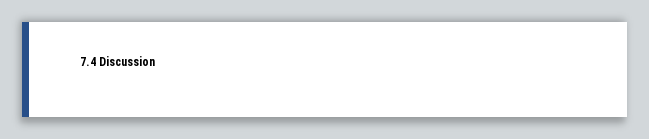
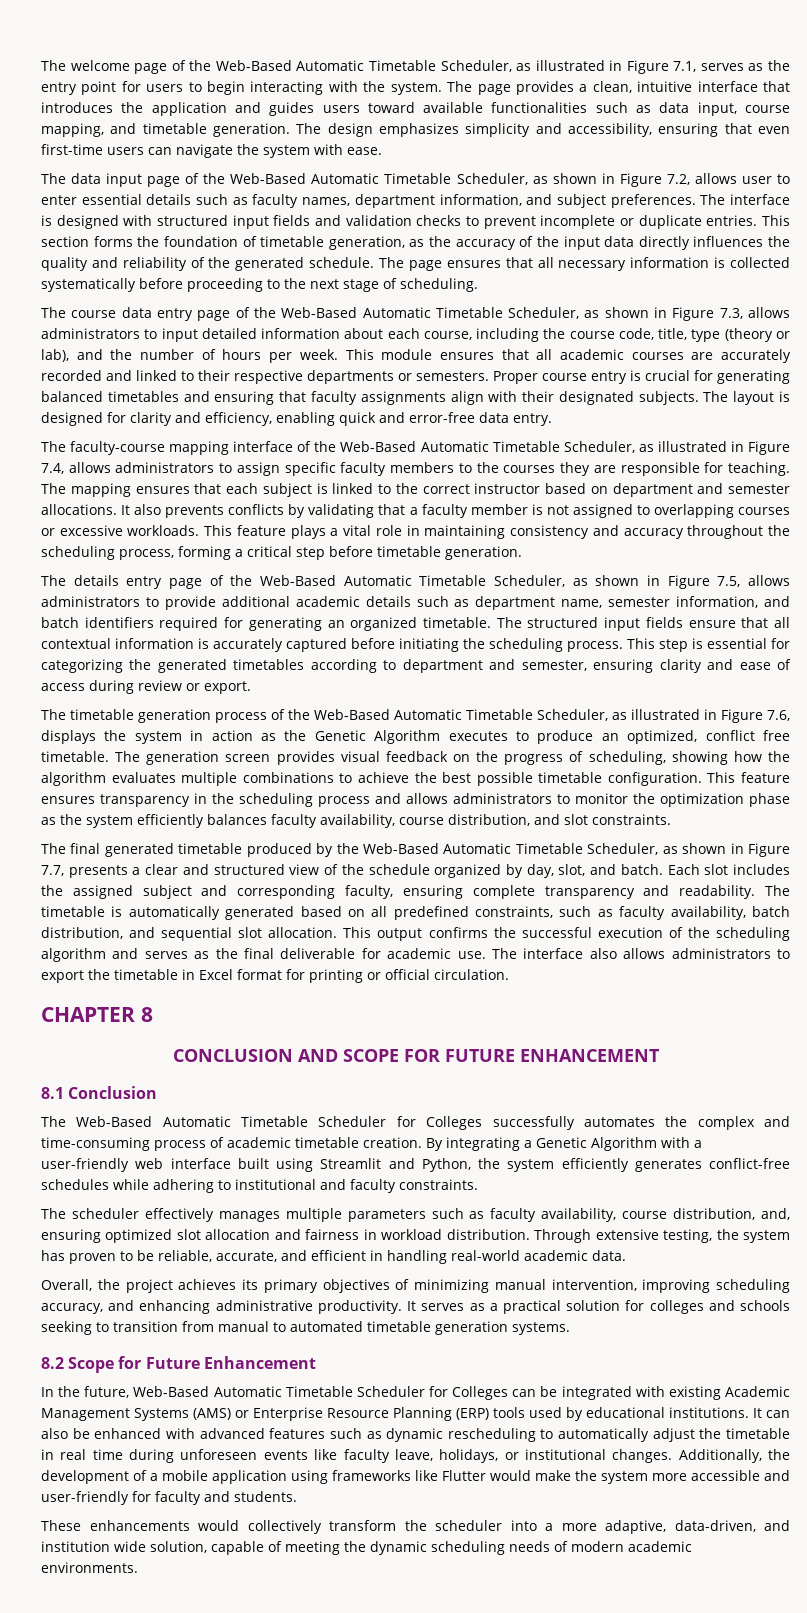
[80,56,156,66] 7.4 Discussion -> [41,60,790,74] [41,81,790,95] [41,102,790,116] [41,123,791,137] [41,144,382,158] [41,173,790,187] [41,194,791,208] [41,215,790,229] [41,236,790,250] [41,257,791,271] [41,278,478,292] [41,307,790,321] [41,328,790,342] [41,349,791,363] [41,370,790,384] [41,391,791,405] [41,412,552,426] [41,441,791,455] [41,462,791,476] [41,483,790,497] [41,504,790,518] [41,525,791,539] [41,546,522,560] [41,575,790,589] [41,596,790,610] [41,617,790,631] [41,638,790,652] [41,659,791,673] [41,680,251,694] [41,709,790,723] [41,730,790,744] [41,751,790,765] [41,772,790,786] [41,793,790,807] [41,814,671,828] [41,843,791,857] [41,864,790,878] [41,885,791,899] [41,906,790,920] [41,927,791,941] [41,948,790,962] [41,969,509,983] [41,1007,153,1022] [172,1049,660,1062] [41,1086,158,1099] [41,1116,791,1130] [41,1137,702,1151] [41,1158,790,1172] [41,1179,478,1193] [41,1208,790,1222] [41,1229,790,1243] [41,1250,626,1264] [41,1279,790,1293] [41,1300,790,1314] [41,1321,570,1335] [41,1356,316,1373] [41,1386,790,1400] [41,1407,790,1421] [41,1428,790,1442] [41,1449,790,1463] [41,1470,790,1484] [41,1491,297,1505] [41,1520,790,1534] [41,1541,692,1555] [41,1562,138,1573] The welcome page of the Web-Based Automatic Timetable Scheduler, as illustrated in Figure 7.1, serves as the entry point for users to begin interacting with the system. The page provides a clean, intuitive interface that introduces the application and guides users toward available functionalities such as data input, course mapping, and timetable generation. The design emphasizes simplicity and accessibility, ensuring that even first-time users can navigate the system with ease. // The data input page of the Web-Based Automatic Timetable Scheduler, as shown in Figure 7.2, allows user to enter essential details such as faculty names, department information, and subject preferences. The interface is designed with structured input fields and validation checks to prevent incomplete or duplicate entries. This section forms the foundation of timetable generation, as the accuracy of the input data directly influences the quality and reliability of the generated schedule. The page ensures that all necessary information is collected systematically before proceeding to the next stage of scheduling. // The course data entry page of the Web-Based Automatic Timetable Scheduler, as shown in Figure 7.3, allows administrators to input detailed information about each course, including the course code, title, type (theory or lab), and the number of hours per week. This module ensures that all academic courses are accurately recorded and linked to their respective departments or semesters. Proper course entry is crucial for generating balanced timetables and ensuring that faculty assignments align with their designated subjects. The layout is designed for clarity and efficiency, enabling quick and error-free data entry. // The faculty-course mapping interface of the Web-Based Automatic Timetable Scheduler, as illustrated in Figure 7.4, allows administrators to assign specific faculty members to the courses they are responsible for teaching. The mapping ensures that each subject is linked to the correct instructor based on department and semester allocations. It also prevents conflicts by validating that a faculty member is not assigned to overlapping courses or excessive workloads. This feature plays a vital role in maintaining consistency and accuracy throughout the scheduling process, forming a critical step before timetable generation. // The details entry page of the Web-Based Automatic Timetable Scheduler, as shown in Figure 7.5, allows administrators to provide additional academic details such as department name, semester information, and batch identifiers required for generating an organized timetable. The structured input fields ensure that all contextual information is accurately captured before initiating the scheduling process. This step is essential for categorizing the generated timetables according to department and semester, ensuring clarity and ease of access during review or export. // The timetable generation process of the Web-Based Automatic Timetable Scheduler, as illustrated in Figure 7.6, displays the system in action as the Genetic Algorithm executes to produce an optimized, conflict free timetable. The generation screen provides visual feedback on the progress of scheduling, showing how the algorithm evaluates multiple combinations to achieve the best possible timetable configuration. This feature ensures transparency in the scheduling process and allows administrators to monitor the optimization phase as the system efficiently balances faculty availability, course distribution, and slot constraints. // The final generated timetable produced by the Web-Based Automatic Timetable Scheduler, as shown in Figure 7.7, presents a clear and structured view of the schedule organized by day, slot, and batch. Each slot includes the assigned subject and corresponding faculty, ensuring complete transparency and readability. The timetable is automatically generated based on all predefined constraints, such as faculty availability, batch distribution, and sequential slot allocation. This output confirms the successful execution of the scheduling algorithm and serves as the final deliverable for academic use. The interface also allows administrators to export the timetable in Excel format for printing or official circulation. // CHAPTER 8 // CONCLUSION AND SCOPE FOR FUTURE ENHANCEMENT // 8.1 Conclusion // The Web-Based Automatic Timetable Scheduler for Colleges successfully automates the complex and time-consuming process of academic timetable creation. By integrating a Genetic Algorithm with a user-friendly web interface built using Streamlit and Python, the system efficiently generates conflict-free schedules while adhering to institutional and faculty constraints. // The scheduler effectively manages multiple parameters such as faculty availability, course distribution, and, ensuring optimized slot allocation and fairness in workload distribution. Through extensive testing, the system has proven to be reliable, accurate, and efficient in handling real-world academic data. // Overall, the project achieves its primary objectives of minimizing manual intervention, improving scheduling accuracy, and enhancing administrative productivity. It serves as a practical solution for colleges and schools seeking to transition from manual to automated timetable generation systems. // 8.2 Scope for Future Enhancement // In the future, Web-Based Automatic Timetable Scheduler for Colleges can be integrated with existing Academic Management Systems (AMS) or Enterprise Resource Planning (ERP) tools used by educational institutions. It can also be enhanced with advanced features such as dynamic rescheduling to automatically adjust the timetable in real time during unforeseen events like faculty leave, holidays, or institutional changes. Additionally, the development of a mobile application using frameworks like Flutter would make the system more accessible and user-friendly for faculty and students. // These enhancements would collectively transform the scheduler into a more adaptive, data-driven, and institution wide solution, capable of meeting the dynamic scheduling needs of modern academic environments.

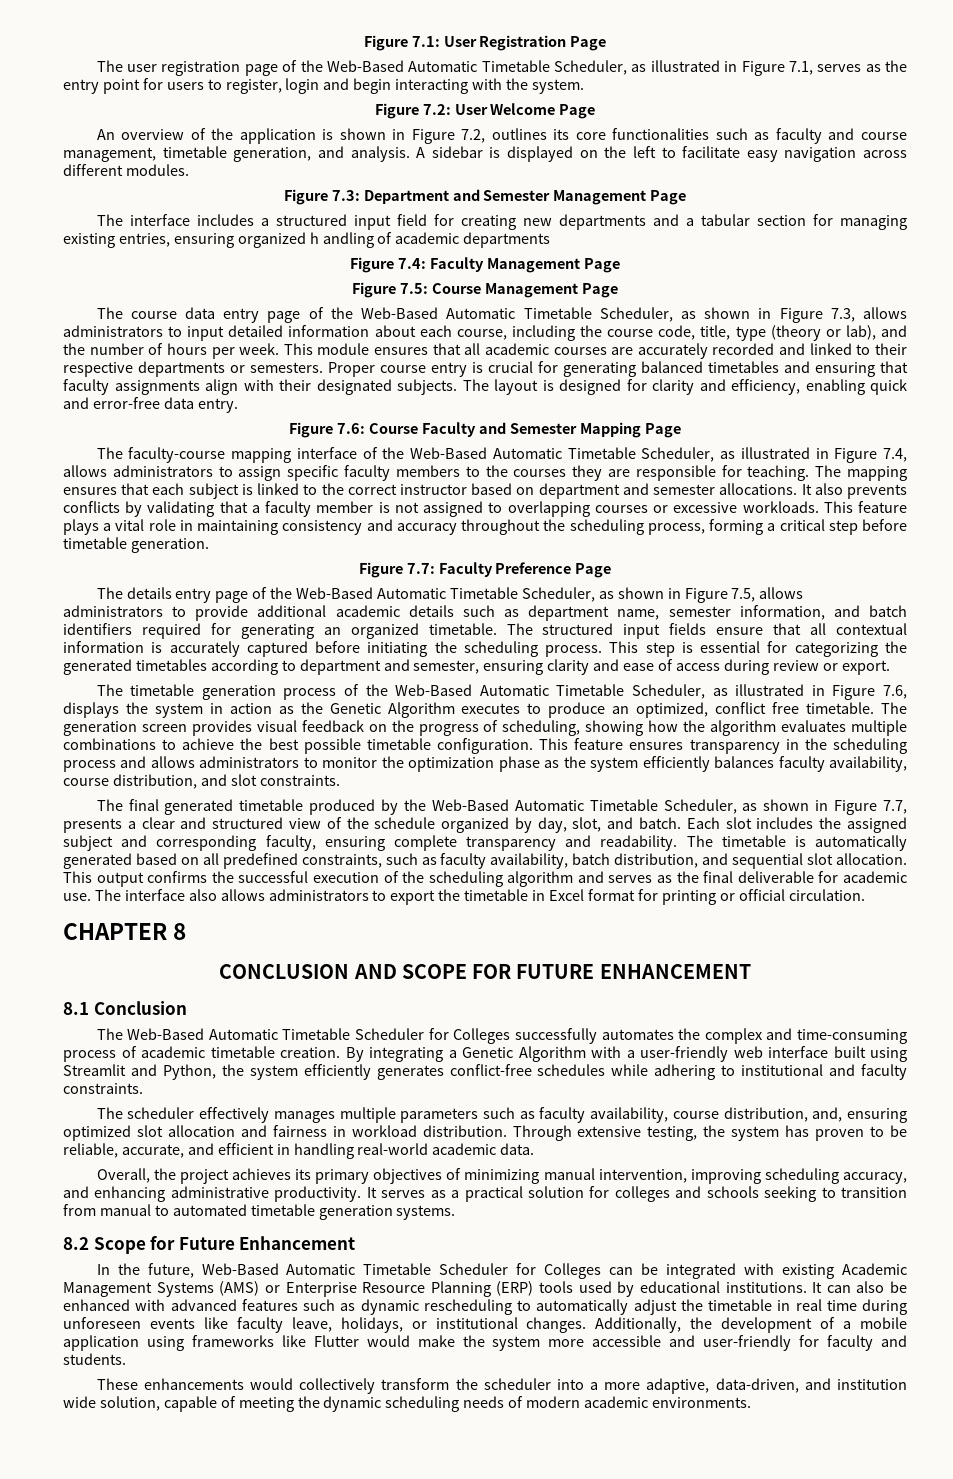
[41,60,130,71] The welcome -> [363,35,607,51] [96,60,241,76] Figure 7.1: User Registration Page // The user registration
(202, 87) none -> [225,78,350,94] register, login and
[447,81,790,95] [41,102,790,116] [41,123,791,137] [41,144,382,158] [41,173,790,187] [41,194,791,208] [41,215,790,229] [41,236,790,250] [41,257,791,271] [41,278,478,292] The page provides a clean, intuitive interface that introduces the application and guides users toward available functionalities such as data input, course mapping, and timetable generation. The design emphasizes simplicity and accessibility, ensuring that even first-time users can navigate the system with ease. // The data input page of the Web-Based Automatic Timetable Scheduler, as shown in Figure 7.2, allows user to enter essential details such as faculty names, department information, and subject preferences. The interface is designed with structured input fields and validation checks to prevent incomplete or duplicate entries. This section forms the foundation of timetable generation, as the accuracy of the input data directly influences the quality and reliability of the generated schedule. The page ensures that all necessary information is collected systematically before proceeding to the next stage of scheduling. -> [374,103,596,119] [96,128,907,144] [63,146,907,162] [63,164,189,176] [283,189,687,205] [96,214,907,230] [63,232,551,248] [350,257,620,273] [352,282,618,298] // Figure 7.2: User Welcome Page // An overview of the application is shown in Figure 7.2, outlines its core functionalities such as faculty and course management, timetable generation, and analysis. A sidebar is displayed on the left to facilitate easy navigation across different modules. // Figure 7.3: Department and Semester Management Page // The interface includes a structured input field for creating new departments and a tabular section for managing existing entries, ensuring organized h andling of academic departments // Figure 7.4: Faculty Management Page // Figure 7.5: Course Management Page
(552, 419) none -> [289,422,681,438] // Figure 7.6: Course Faculty and Semester Mapping Page
(522, 553) none -> [358,562,612,578] // Figure 7.7: Faculty Preference Page

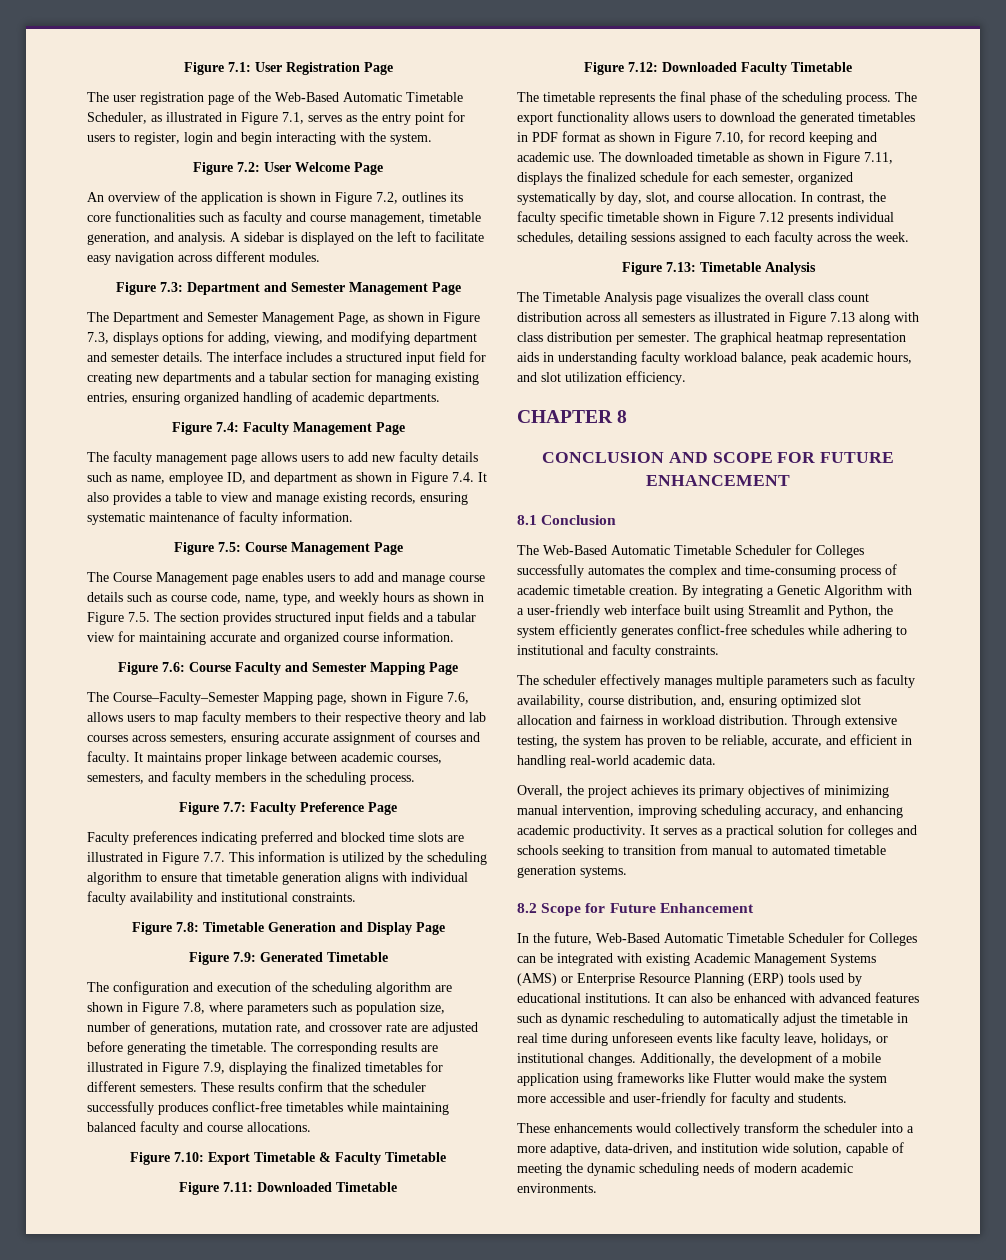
(123, 220) none -> [113,312,480,325] [87,331,477,345] [87,352,229,362] Department and Semester Management Page, as shown in Figure 7.3, displays options for adding, viewing, and modifying department and semester details. The
[309,232,551,248] h andling of academic departments -> [243,391,440,405] handling of academic departments.
(620, 265) none -> [87,451,478,465] [87,472,487,485] [87,492,468,505] [87,511,353,525] // The faculty management page allows users to add new faculty details such as name, employee ID, and department as shown in Figure 7.4. It also provides a table to view and manage existing records, ensuring systematic maintenance of faculty information.
[130,307,907,323] [63,325,908,341] [63,343,908,359] [63,361,908,377] [63,379,907,395] [63,397,238,413] course data entry page of the Web-Based Automatic Timetable Scheduler, as shown in Figure 7.3, allows administrators to input detailed information about each course, including the course code, title, type (theory or lab), and the number of hours per week. This module ensures that all academic courses are accurately recorded and linked to their respective departments or semesters. Proper course entry is crucial for generating balanced timetables and ensuring that faculty assignments align with their designated subjects. The layout is designed for clarity and efficiency, enabling quick and error-free data entry. -> [113,572,485,585] [87,592,484,605] [87,611,476,625] [87,631,454,645] Course Management page enables users to add and manage course details such as course code, name, type, and weekly hours as shown in Figure 7.5. The section provides structured input fields and a tabular view for maintaining accurate and organized course information.
[128,447,907,463] [63,465,907,481] [63,483,907,499] [63,501,908,517] [63,519,908,535] [63,537,209,553] faculty-course mapping interface of the Web-Based Automatic Timetable Scheduler, as illustrated in Figure 7.4, allows administrators to assign specific faculty members to the courses they are responsible for teaching. The mapping ensures that each subject is linked to the correct instructor based on department and semester allocations. It also prevents conflicts by validating that a faculty member is not assigned to overlapping courses or excessive workloads. This feature plays a vital role in maintaining consistency and accuracy throughout the scheduling process, forming a critical step before timetable generation. -> [113,692,469,705] [87,711,486,725] [87,731,480,745] [87,751,442,765] [87,771,415,785] Course–Faculty–Semester Mapping page, shown in Figure 7.6, allows users to map faculty members to their respective theory and lab courses across semesters, ensuring accurate assignment of courses and faculty. It maintains proper linkage between academic courses, semesters, and faculty members in the scheduling process.
[96,587,804,603] [63,605,907,621] [63,623,908,639] [63,641,907,657] [63,659,890,675] [96,684,907,700] [63,702,908,718] [63,720,907,736] [63,738,907,754] [63,756,907,772] [63,774,340,789] [96,799,907,815] [63,817,907,833] [63,835,907,851] [63,853,907,869] [63,871,309,887] The details entry page of the Web-Based Automatic Timetable Scheduler, as shown in Figure 7.5, allows administrators to provide additional academic details such as department name, semester information, and batch identifiers required for generating an organized timetable. The structured input fields ensure that all contextual information is accurately captured before initiating the scheduling process. This step is essential for categorizing the generated timetables according to department and semester, ensuring clarity and ease of access during review or export. // The timetable generation process of the Web-Based Automatic Timetable Scheduler, as illustrated in Figure 7.6, displays the system in action as the Genetic Algorithm executes to produce an optimized, conflict free timetable. The generation screen provides visual feedback on the progress of scheduling, showing how the algorithm evaluates multiple combinations to achieve the best possible timetable configuration. This feature ensures transparency in the scheduling process and allows administrators to monitor the optimization phase as the system efficiently balances faculty availability, course distribution, and slot constraints. // The final generated timetable produced by the Web-Based Automatic Timetable Scheduler, as shown in Figure 7.7, presents a clear and structured view of the schedule organized by day, slot, and batch. Each slot includes the assigned subject and corresponding faculty, ensuring complete transparency and readability. The timetable is automatically generated based on all predefined constraints, such as faculty availability, batch distribution, and sequential slot allocation. This output confirms the successful -> [87,831,464,845] [87,851,487,865] [87,872,468,885] [87,891,356,905] [131,922,445,935] [188,952,388,965] [87,981,213,995] Faculty preferences indicating preferred and blocked time slots are illustrated in Figure 7.7. This information is utilized by the scheduling algorithm to ensure that timetable generation aligns with individual faculty availability and institutional constraints. // Figure 7.8: Timetable Generation and Display Page // Figure 7.9: Generated Timetable // The configuration and
[577,871,908,883] [63,889,865,905] and serves as the final deliverable for academic use. The interface also allows administrators to export the timetable in Excel format for printing or official circulation. -> [435,985,452,992] [87,1002,445,1015] [87,1021,478,1035] [87,1041,438,1055] [87,1061,443,1075] [87,1081,426,1092] [87,1101,449,1115] [87,1121,311,1135] [130,1152,446,1165] [179,1182,397,1195] [584,62,852,75] [517,91,917,105] [517,111,915,125] [517,131,877,145] [517,152,893,165] [517,171,853,185] [517,192,886,205] [517,211,894,225] [517,231,909,245] [621,262,816,275] [517,292,869,305] [517,312,919,325] [517,332,906,345] [517,351,912,365] [517,371,686,385] are shown in Figure 7.8, where parameters such as population size, number of generations, mutation rate, and crossover rate are adjusted before generating the timetable. The corresponding results are illustrated in Figure 7.9, displaying the finalized timetables for different semesters. These results confirm that the scheduler successfully produces conflict-free timetables while maintaining balanced faculty and course allocations. // Figure 7.10: Export Timetable & Faculty Timetable // Figure 7.11: Downloaded Timetable // Figure 7.12: Downloaded Faculty Timetable // The timetable represents the final phase of the scheduling process. The export functionality allows users to download the generated timetables in PDF format as shown in Figure 7.10, for record keeping and academic use. The downloaded timetable as shown in Figure 7.11, displays the finalized schedule for each semester, organized systematically by day, slot, and course allocation. In contrast, the faculty specific timetable shown in Figure 7.12 presents individual schedules, detailing sessions assigned to each faculty across the week. // Figure 7.13: Timetable Analysis // The Timetable Analysis page visualizes the overall class count distribution across all semesters as illustrated in Figure 7.13 along with class distribution per semester. The graphical heatmap representation aids in understanding faculty workload balance, peak academic hours, and slot utilization efficiency.
[170,1186,269,1198] administrative -> [517,825,569,835] academic

